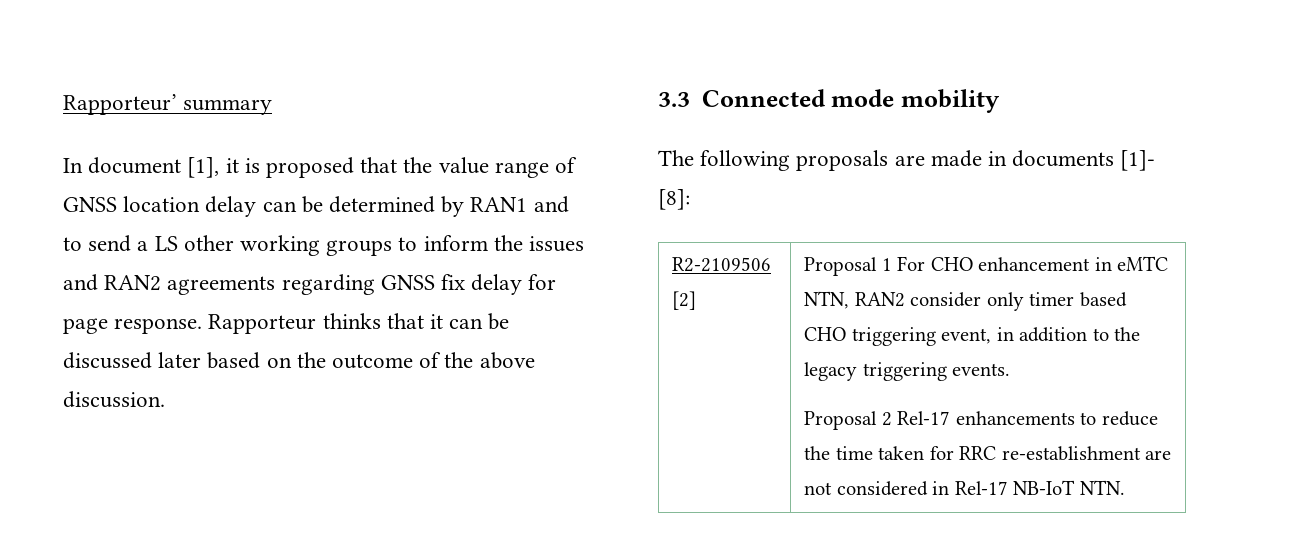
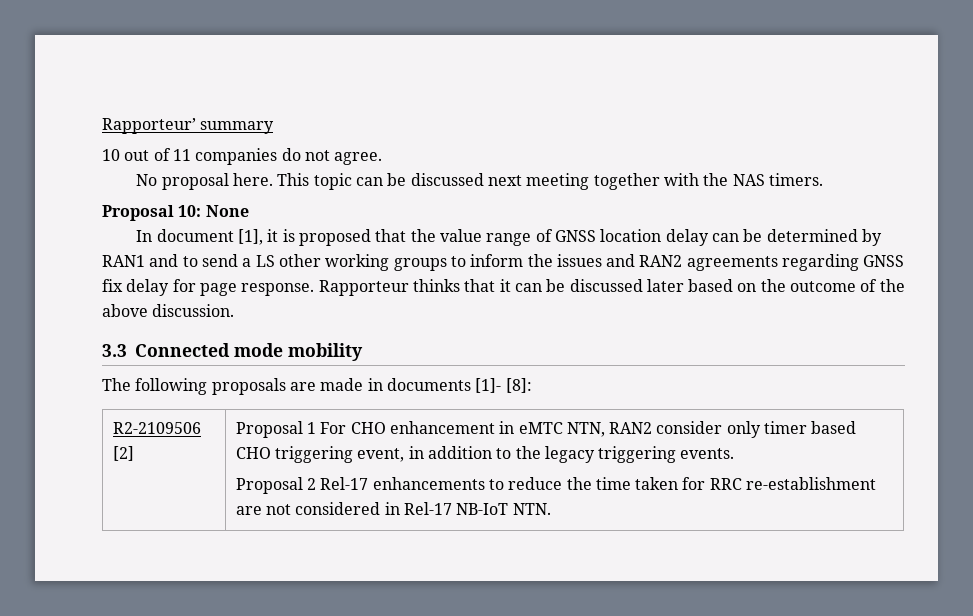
(273, 107) none -> [102,148,383,165] [136,173,823,190] [102,205,249,221] // 10 out of 11 companies do not agree. // No proposal here. This topic can be discussed next meeting together with the NAS timers. // Proposal 10: None

